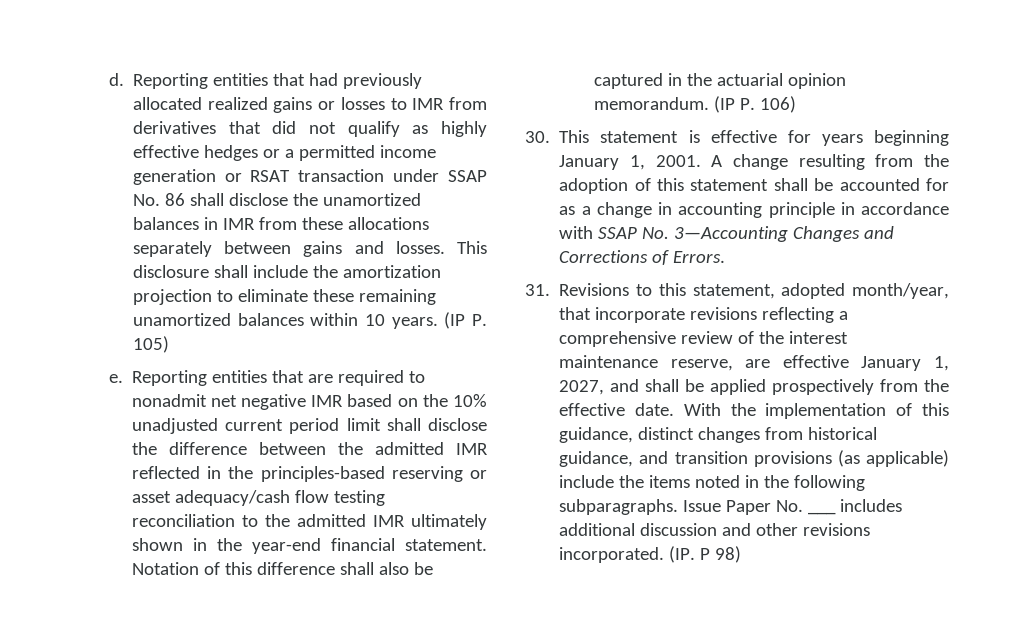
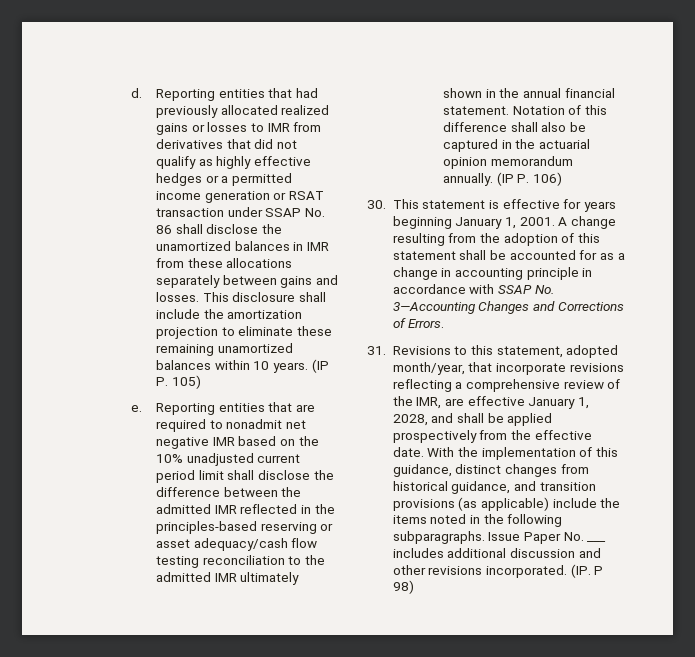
[251,538,321,554] year-end -> [522,88,561,98] annual
[593,97,709,110] memorandum. -> [490,156,573,166] [442,173,493,186] memorandum annually.
[789,331,849,344] [559,355,733,371] interest maintenance reserve, -> [416,397,442,409] IMR,
[559,380,605,395] 2027, -> [392,414,428,426] 2028,

